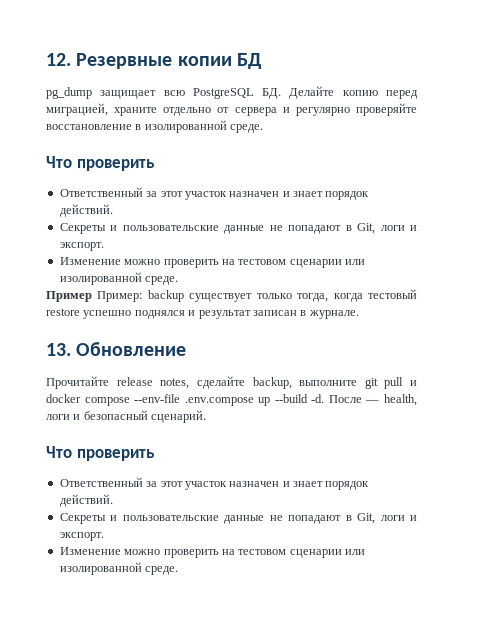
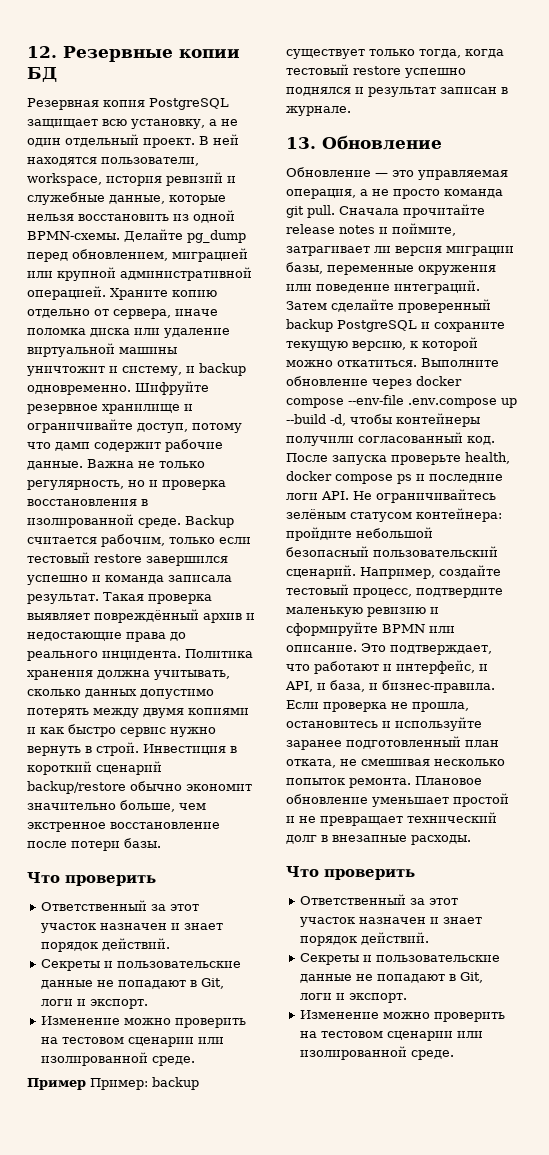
[46,86,418,99] [46,103,417,116] [46,120,264,133] pg_dump защищает всю PostgreSQL БД. Делайте копию перед миграцией, храните отдельно от сервера и регулярно проверяйте восстановление в изолированной среде. -> [27,98,229,110] [27,119,238,129] [27,134,239,148] [27,157,199,166] [27,172,236,186] [27,192,226,205] [27,210,235,223] [27,229,246,243] [27,248,248,262] [27,267,252,281] [27,286,217,300] [27,309,218,319] [27,328,230,338] [27,343,177,357] [27,363,246,376] [27,381,209,395] [27,404,193,414] [27,419,242,433] [27,439,223,452] [27,459,205,470] [27,480,226,490] [27,499,148,506] [27,514,234,528] [27,534,251,547] [27,552,228,566] [27,575,232,585] [27,592,212,604] [27,609,255,623] [27,632,186,642] [27,649,253,661] [27,670,230,680] [27,689,214,699] [27,708,249,718] [27,724,216,737] [27,742,237,756] [27,761,162,775] [27,781,252,794] [27,800,206,812] [27,822,220,832] [27,838,161,851] Резервная копия PostgreSQL защищает всю установку, а не один отдельный проект. В ней находятся пользователи, workspace, история ревизий и служебные данные, которые нельзя восстановить из одной BPMN-схемы. Делайте pg_dump перед обновлением, миграцией или крупной административной операцией. Храните копию отдельно от сервера, иначе поломка диска или удаление виртуальной машины уничтожит и систему, и backup одновременно. Шифруйте резервное хранилище и ограничивайте доступ, потому что дамп содержит рабочие данные. Важна не только регулярность, но и проверка восстановления в изолированной среде. Backup считается рабочим, только если тестовый restore завершился успешно и команда записала результат. Такая проверка выявляет повреждённый архив и недостающие права до реального инцидента. Политика хранения должна учитывать, сколько данных допустимо потерять между двумя копиями и как быстро сервис нужно вернуть в строй. Инвестиция в короткий сценарий backup/restore обычно экономит значительно больше, чем экстренное восстановление после потери базы.
[46,376,417,389] Прочитайте release notes, сделайте backup, выполните git pull и -> [286,167,508,180] [286,189,503,199] [286,204,485,218] [286,223,456,236] [286,246,514,256] [286,262,496,275] [286,280,480,294] [286,299,491,313] [286,319,505,332] [286,337,478,351] [286,358,499,367] [286,376,412,389] Обновление — это управляемая операция, а не просто команда git pull. Сначала прочитайте release notes и поймите, затрагивает ли версия миграции базы, переменные окружения или поведение интеграций. Затем сделайте проверенный backup PostgreSQL и сохраните текущую версию, к которой можно откатиться. Выполните обновление через
[311,394,417,406] [46,410,207,423] -d. После — health, логи и безопасный сценарий. -> [330,413,480,427] [286,432,495,446] [286,452,510,465] [286,471,503,484] [286,489,496,503] [286,508,502,522] [286,527,433,541] [286,546,498,557] [286,565,501,579] [286,584,503,598] [286,607,439,617] [286,622,455,636] [286,643,492,655] [286,660,488,674] [285,680,495,693] [286,700,469,712] [286,717,482,731] [286,736,499,750] [286,759,505,768] [286,776,482,788] [286,793,509,807] [286,812,497,826] [286,835,471,845] -d, чтобы контейнеры получили согласованный код. После запуска проверьте health, docker compose ps и последние логи API. Не ограничивайтесь зелёным статусом контейнера: пройдите небольшой безопасный пользовательский сценарий. Например, создайте тестовый процесс, подтвердите маленькую ревизию и сформируйте BPMN или описание. Это подтверждает, что работают и интерфейс, и API, и база, и бизнес-правила. Если проверка не прошла, остановитесь и используйте заранее подготовленный план отката, не смешивая несколько попыток ремонта. Плановое обновление уменьшает простой и не превращает технический долг в внезапные расходы.

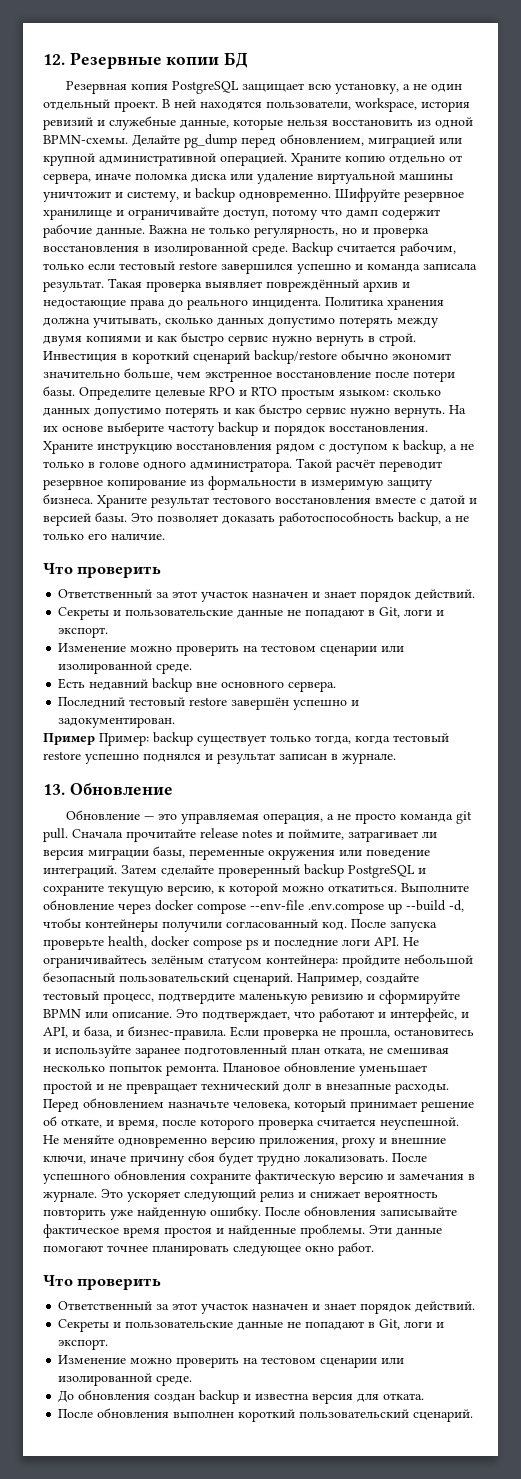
(161, 843) none -> [79,386,441,400] [43,404,466,418] [43,422,428,436] [43,440,474,454] [43,458,442,472] [43,476,433,490] [43,494,477,508] [43,512,469,526] [43,533,165,540] Определите целевые RPO и RTO простым языком: сколько данных допустимо потерять и как быстро сервис нужно вернуть. На их основе выберите частоту backup и порядок восстановления. Храните инструкцию восстановления рядом с доступом к backup, а не только в голове одного администратора. Такой расчёт переводит резервное копирование из формальности в измеримую защиту бизнеса. Храните результат тестового восстановления вместе с датой и версией базы. Это позволяет доказать работоспособность backup, а не только его наличие.
(196, 1061) none -> [58,678,337,692] [58,697,360,710] [58,717,176,728] // Есть недавний backup вне основного сервера. // Последний тестовый restore завершён успешно и задокументирован.
(471, 840) none -> [43,1098,474,1112] [43,1116,459,1130] [43,1135,446,1148] [43,1152,427,1166] [43,1170,475,1184] [43,1189,438,1202] [43,1206,457,1220] [43,1224,442,1238] [43,1242,374,1256] Перед обновлением назначьте человека, который принимает решение об откате, и время, после которого проверка считается неуспешной. Не меняйте одновременно версию приложения, proxy и внешние ключи, иначе причину сбоя будет трудно локализовать. После успешного обновления сохраните фактическую версию и замечания в журнале. Это ускоряет следующий релиз и снижает вероятность повторить уже найденную ошибку. После обновления записывайте фактическое время простоя и найденные проблемы. Эти данные помогают точнее планировать следующее окно работ.
(455, 1055) none -> [58,1390,425,1404] [58,1408,474,1422] // До обновления создан backup и известна версия для отката. // После обновления выполнен короткий пользовательский сценарий.

